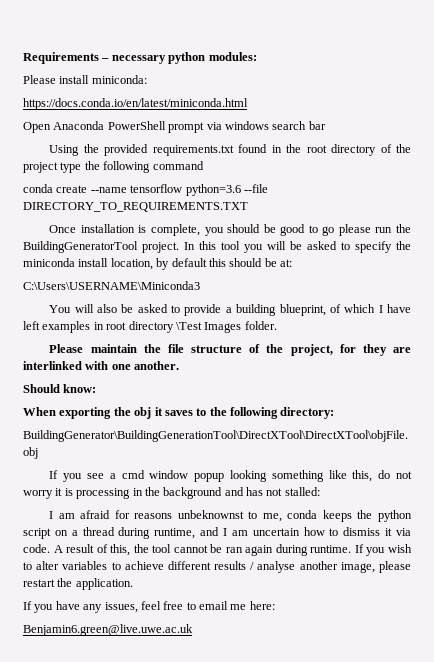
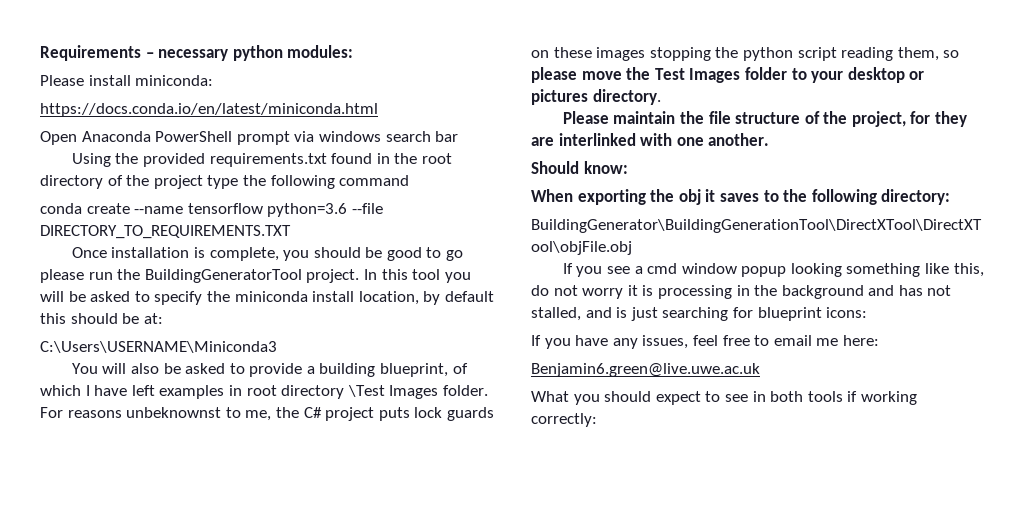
(277, 325) none -> [40,407,494,421] [531,47,960,61] [531,67,925,83] [531,89,661,105] For reasons unbeknownst to me, the C# project puts lock guards on these images stopping the python script reading them, so please move the Test Images folder to your desktop or pictures directory.
[284,487,320,496] [49,510,412,522] [23,527,411,539] [23,544,413,556] [23,561,412,573] [23,578,133,590] stalled: // I am afraid for reasons unbeknownst to me, conda keeps the python script on a thread during runtime, and I am uncertain how to dismiss it via code. A result of this, the tool cannot be ran again during runtime. If you wish to alter variables to achieve different results / analyse another image, please restart the application. -> [531,307,868,321] stalled, and is just searching for blueprint icons:
(193, 630) none -> [531,391,917,405] [531,413,597,427] // What you should expect to see in both tools if working correctly:

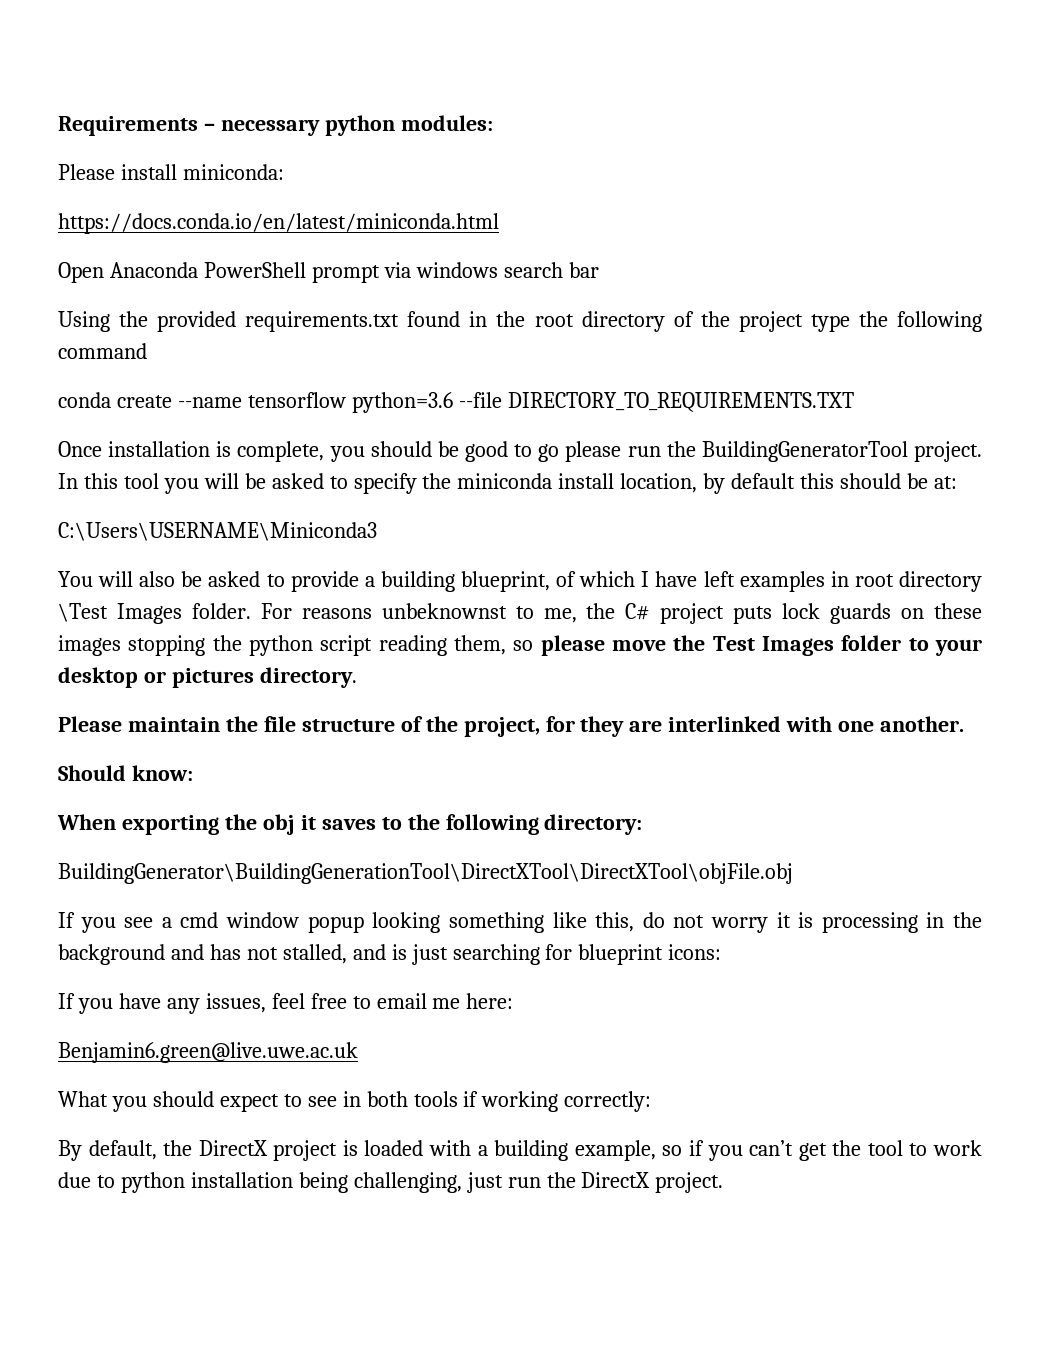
(597, 420) none -> [58,1140,982,1161] [58,1172,724,1193] // By default, the DirectX project is loaded with a building example, so if you can’t get the tool to work due to python installation being challenging, just run the DirectX project.

